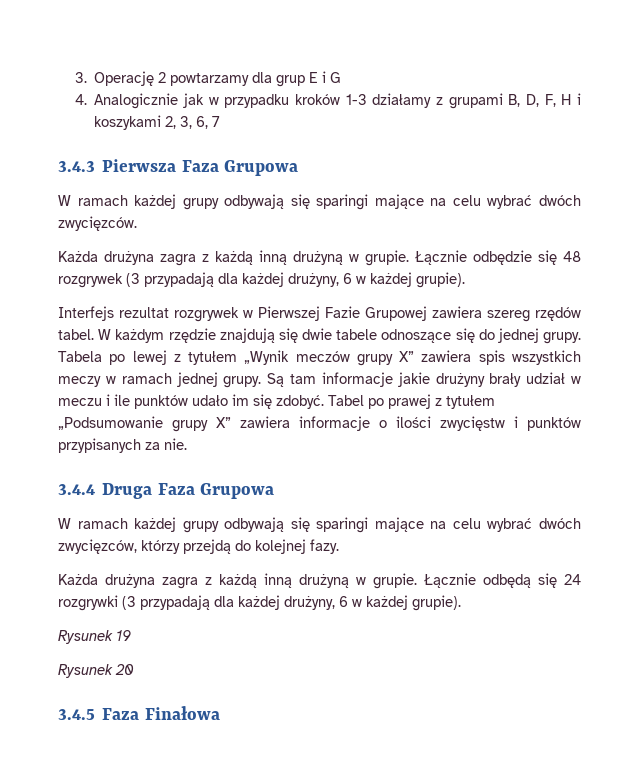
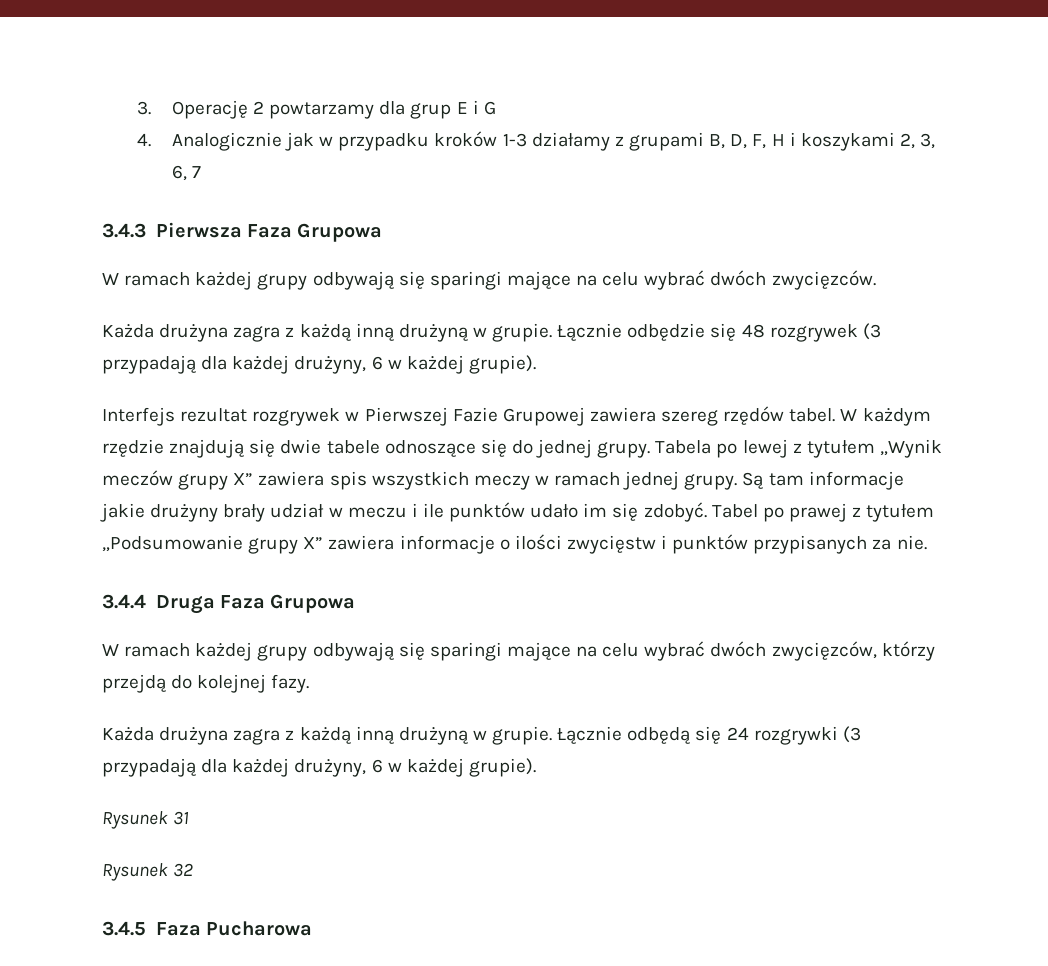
[116,630,131,641] [58,664,134,678] 19 // Rysunek 20 -> [173,811,190,825] [102,863,194,881] 31 // Rysunek 32
[144,706,220,720] Finałowa -> [205,921,312,936] Pucharowa

